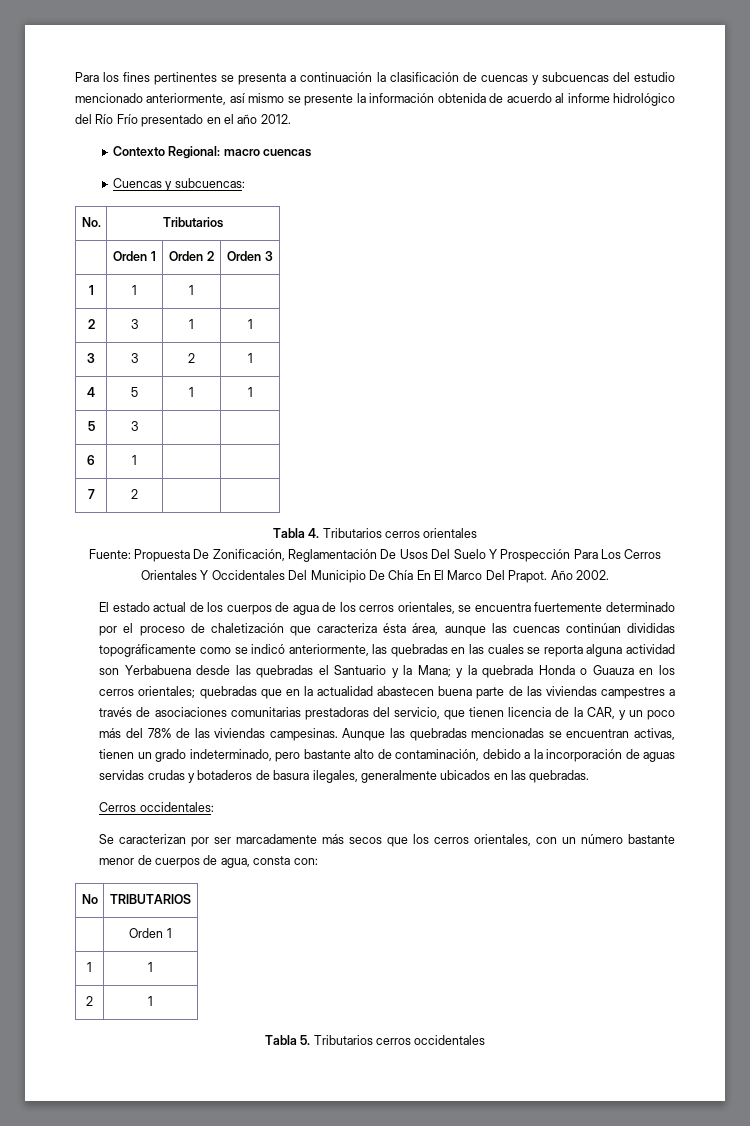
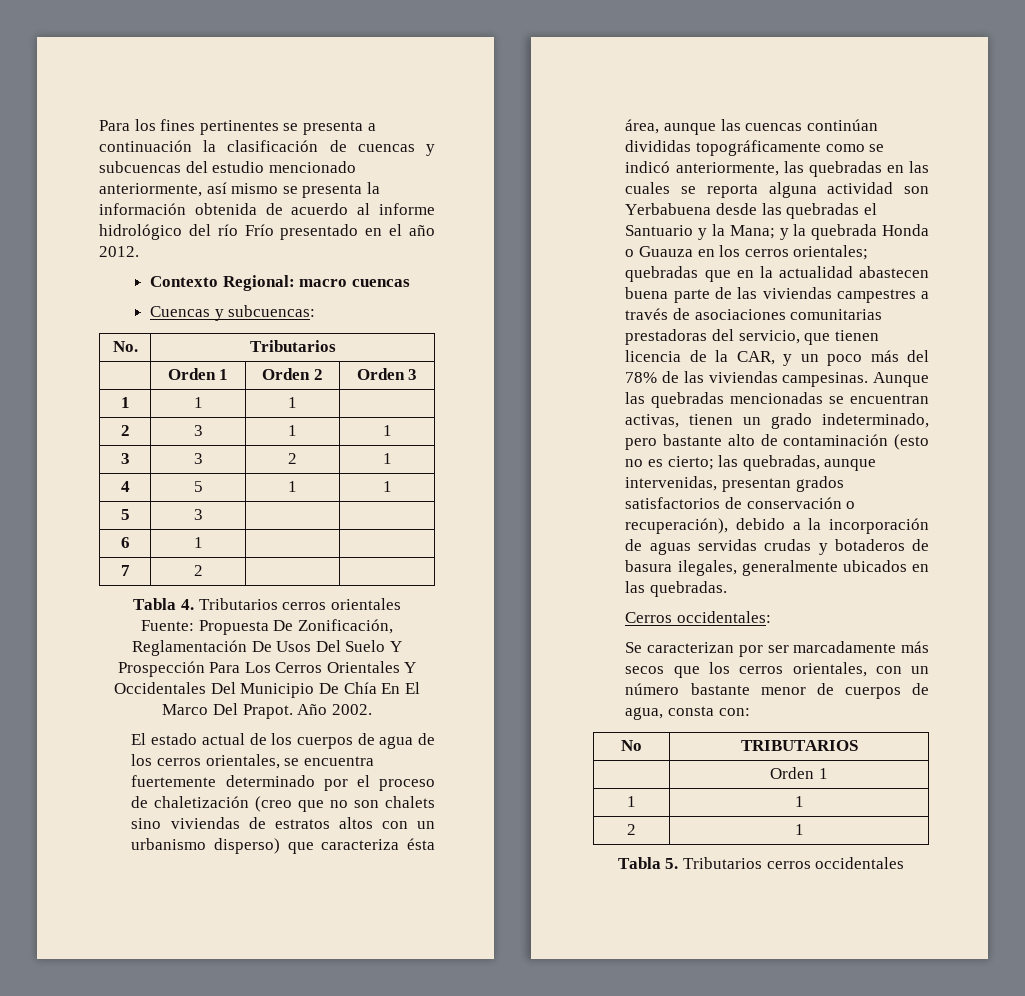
[304,94,354,106] presente -> [302,184,363,198] presenta
[95,114,114,124] Río -> [217,224,238,236] río
(284, 628) none -> [255,796,436,812] [131,817,435,829] [131,838,281,854] (creo que no son chalets sino viviendas de estratos altos con un urbanismo disperso)
[395,749,480,761] contaminación, -> [783,434,929,450] [625,455,877,471] [625,476,844,492] [625,497,856,509] [625,518,729,534] contaminación (esto no es cierto; las quebradas, aunque intervenidas, presentan grados satisfactorios de conservación o recuperación),

